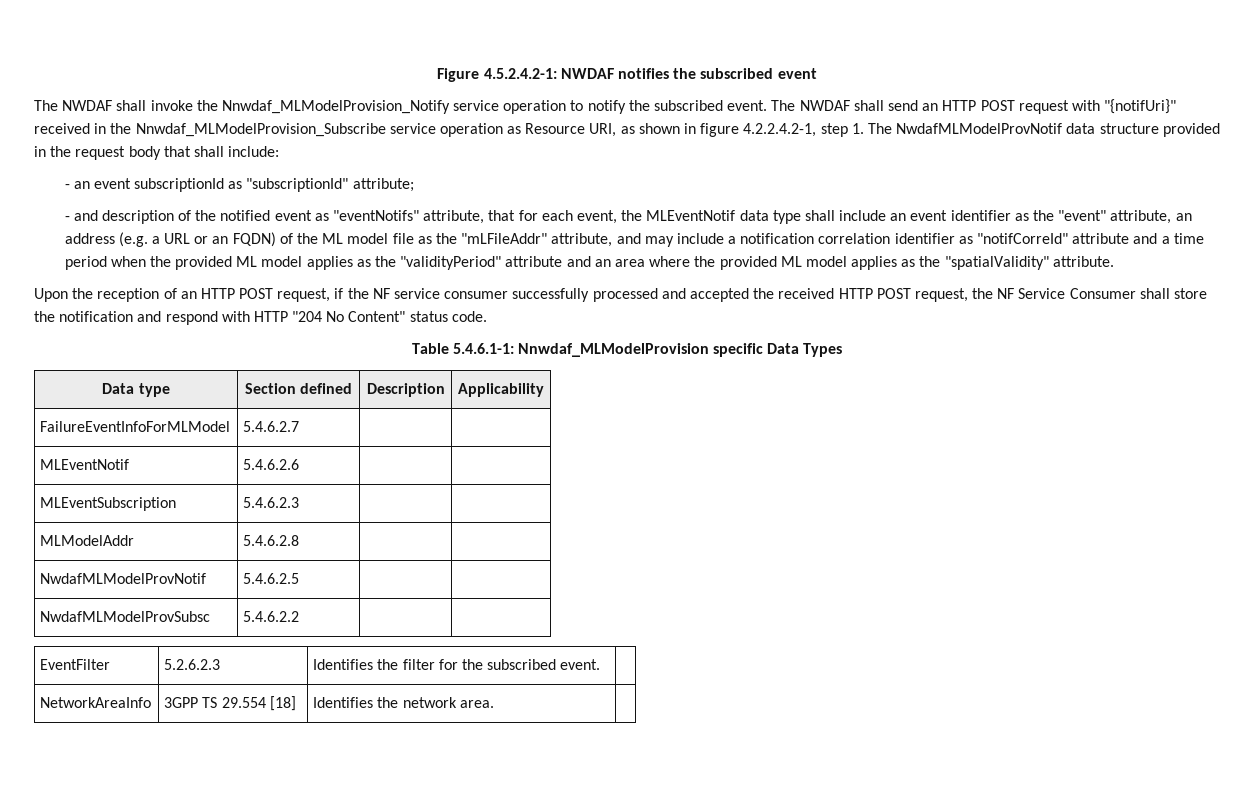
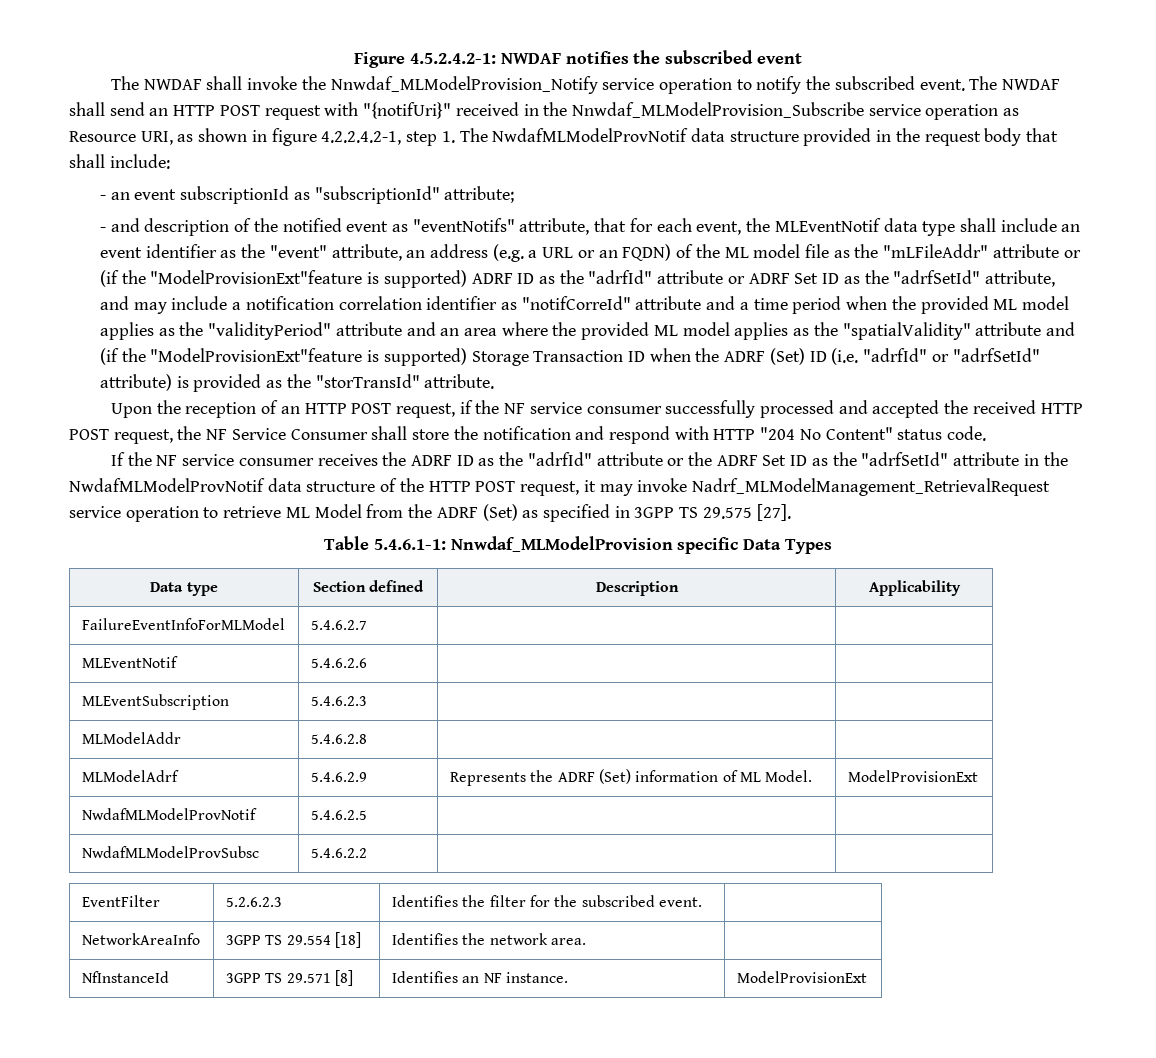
(548, 238) none -> [992,244,1081,258] [99,270,981,288] attribute or (if the "ModelProvisionExt"feature is supported) ADRF ID as the "adrfId" attribute or ADRF Set ID as the "adrfSetId"
(1049, 263) none -> [975,322,1075,336] [99,348,1040,366] [99,374,420,392] attribute and (if the "ModelProvisionExt"feature is supported) Storage Transaction ID when the ADRF (Set) ID (i.e. "adrfId" or "adrfSetId" attribute) is provided as the "storTransId"
(487, 316) none -> [110,452,1068,466] [69,478,1050,496] [69,504,791,522] // If the NF service consumer receives the ADRF ID as the "adrfId" attribute or the ADRF Set ID as the "adrfSetId" attribute in the NwdafMLModelProvNotif data structure of the HTTP POST request, it may invoke Nadrf_MLModelManagement_RetrievalRequest service operation to retrieve ML Model from the ADRF (Set) as specified in 3GPP TS 29.575 [27].
(300, 540) none -> [81,770,179,782] [310,772,367,782] [449,769,813,786] [847,770,978,782] // MLModelAdrf | 5.4.6.2.9 | Represents the ADRF (Set) information of ML Model. | ModelProvisionExt
(494, 704) none -> [81,971,169,983] [225,970,353,986] [391,971,568,983] [736,971,867,983] // NfInstanceId | 3GPP TS 29.571 [8] | Identifies an NF instance. | ModelProvisionExt

